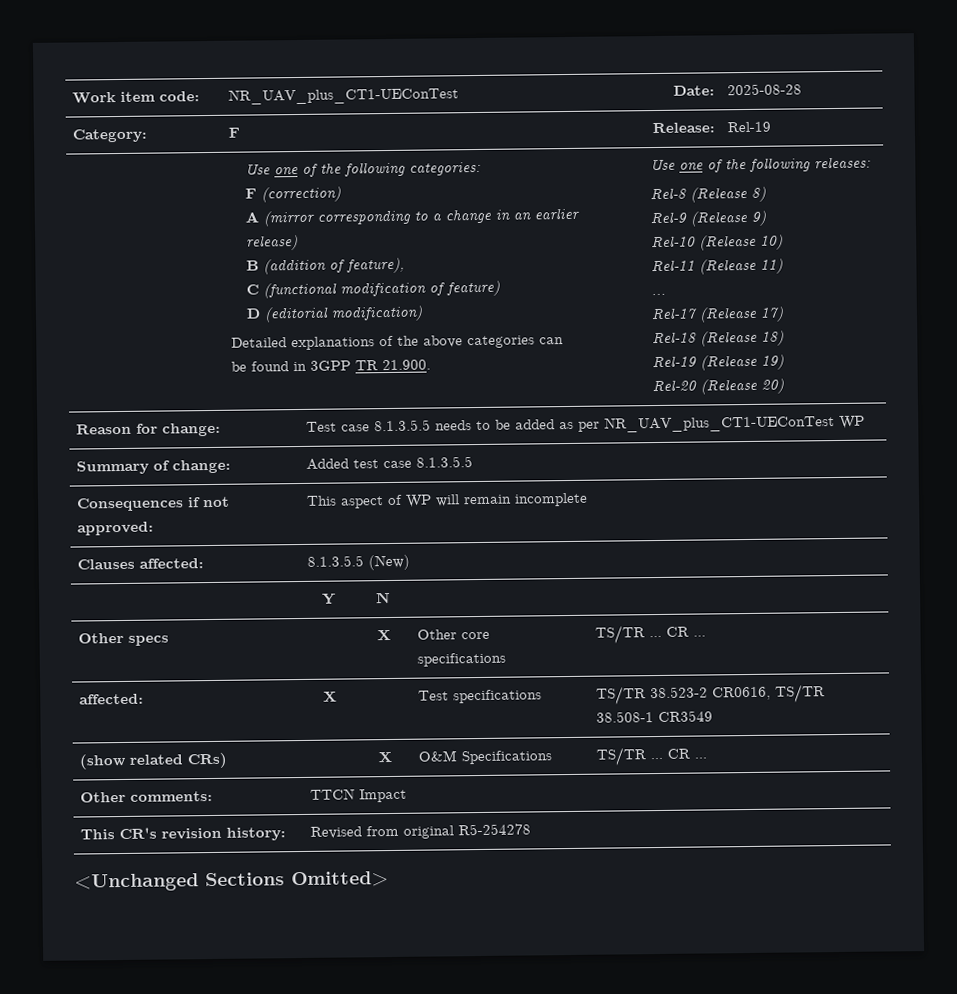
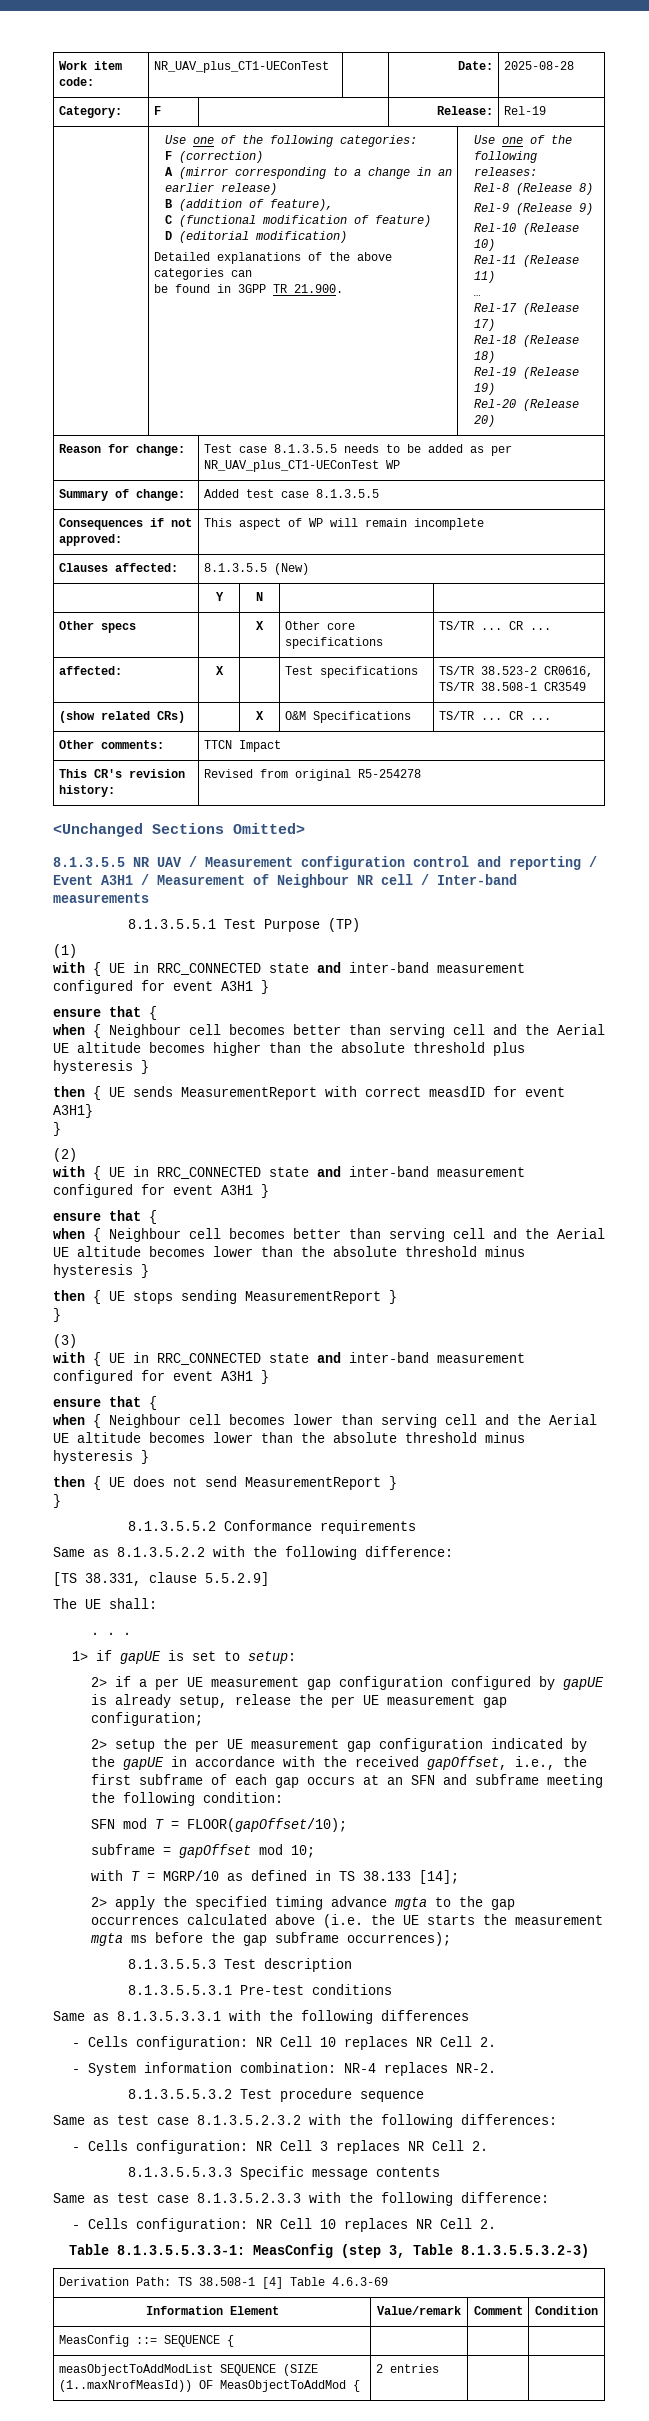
(389, 879) none -> [53,856,597,870] [53,874,517,888] [53,893,149,903] [128,918,361,932] [53,944,77,958] [53,962,525,976] [53,980,269,994] [53,1006,157,1020] [53,1024,605,1038] [53,1042,525,1056] [53,1060,149,1074] [53,1086,565,1100] [53,1104,93,1118] [53,1122,61,1136] [53,1148,77,1162] [53,1166,525,1180] [53,1184,269,1198] [53,1210,157,1224] [53,1228,605,1242] [53,1246,525,1257] [53,1264,149,1278] [53,1290,397,1304] [53,1308,61,1322] [53,1334,77,1348] [53,1352,525,1366] [53,1370,269,1384] [53,1396,157,1410] [53,1414,597,1428] [53,1432,525,1443] [53,1450,149,1464] [53,1476,397,1490] [53,1494,61,1508] [128,1520,417,1534] [53,1546,453,1560] [53,1572,269,1586] [53,1598,157,1609] [90,1632,131,1635] [71,1650,296,1664] [90,1676,604,1690] [90,1694,507,1708] [90,1712,203,1726] [90,1738,587,1752] [90,1756,587,1770] [90,1774,603,1788] [90,1792,283,1806] [90,1818,347,1832] [90,1844,315,1858] [90,1870,459,1884] [90,1896,515,1910] [90,1914,603,1928] [90,1932,451,1946] [128,1958,353,1972] [128,1984,393,1995] [53,2010,469,2024] [71,2036,496,2050] [71,2062,496,2076] [128,2088,425,2102] [53,2114,557,2128] [71,2140,488,2154] [128,2166,441,2180] [53,2192,549,2206] [71,2218,496,2232] [69,2244,589,2258] [58,2277,388,2289] [145,2306,279,2315] [377,2306,461,2315] [473,2306,523,2315] [535,2306,598,2315] [58,2335,234,2347] [58,2364,318,2376] [58,2380,360,2392] [375,2364,439,2373] // 8.1.3.5.5 NR UAV / Measurement configuration control and reporting / Event A3H1 / Measurement of Neighbour NR cell / Inter-band measurements // 8.1.3.5.5.1 Test Purpose (TP) // (1) // with { UE in RRC_CONNECTED state and inter-band measurement configured for event A3H1 } // ensure that { // when { Neighbour cell becomes better than serving cell and the Aerial UE altitude becomes higher than the absolute threshold plus hysteresis } // then { UE sends MeasurementReport with correct measdID for event A3H1} // } // (2) // with { UE in RRC_CONNECTED state and inter-band measurement configured for event A3H1 } // ensure that { // when { Neighbour cell becomes better than serving cell and the Aerial UE altitude becomes lower than the absolute threshold minus hysteresis } // then { UE stops sending MeasurementReport } // } // (3) // with { UE in RRC_CONNECTED state and inter-band measurement configured for event A3H1 } // ensure that { // when { Neighbour cell becomes lower than serving cell and the Aerial UE altitude becomes lower than the absolute threshold minus hysteresis } // then { UE does not send MeasurementReport } // } // 8.1.3.5.5.2 Conformance requirements // Same as 8.1.3.5.2.2 with the following difference: // [TS 38.331, clause 5.5.2.9] // The UE shall: // . . . // 1> if gapUE is set to setup: // 2> if a per UE measurement gap configuration configured by gapUE is already setup, release the per UE measurement gap configuration; // 2> setup the per UE measurement gap configuration indicated by the gapUE in accordance with the received gapOffset, i.e., the first subframe of each gap occurs at an SFN and subframe meeting the following condition: // SFN mod T = FLOOR(gapOffset/10); // subframe = gapOffset mod 10; // with T = MGRP/10 as defined in TS 38.133 [14]; // 2> apply the specified timing advance mgta to the gap occurrences calculated above (i.e. the UE starts the measurement mgta ms before the gap subframe occurrences); // 8.1.3.5.5.3 Test description // 8.1.3.5.5.3.1 Pre-test conditions // Same as 8.1.3.5.3.3.1 with the following differences // - Cells configuration: NR Cell 10 replaces NR Cell 2. // - System information combination: NR-4 replaces NR-2. // 8.1.3.5.5.3.2 Test procedure sequence // Same as test case 8.1.3.5.2.3.2 with the following differences: // - Cells configuration: NR Cell 3 replaces NR Cell 2. // 8.1.3.5.5.3.3 Specific message contents // Same as test case 8.1.3.5.2.3.3 with the following difference: // - Cells configuration: NR Cell 10 replaces NR Cell 2. // Table 8.1.3.5.5.3.3-1: MeasConfig (step 3, Table 8.1.3.5.5.3.2-3) // Derivation Path: TS 38.508-1 [4] Table 4.6.3-69 // Information Element | Value/remark | Comment | Condition // MeasConfig ::= SEQUENCE { | | | // measObjectToAddModList SEQUENCE (SIZE (1..maxNrofMeasId)) OF MeasObjectToAddMod { | 2 entries | |

